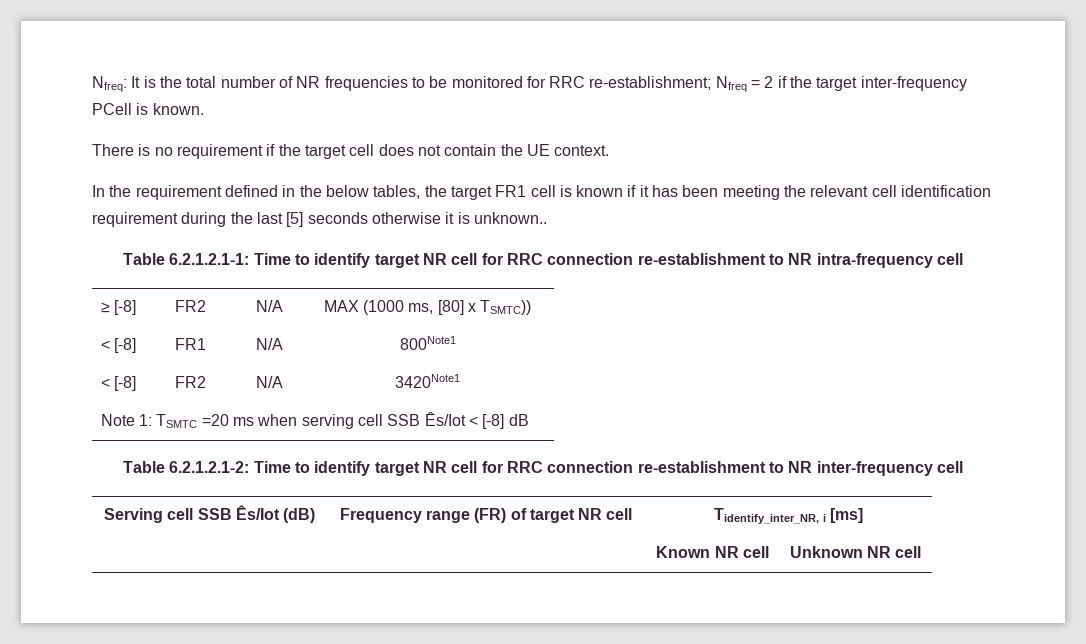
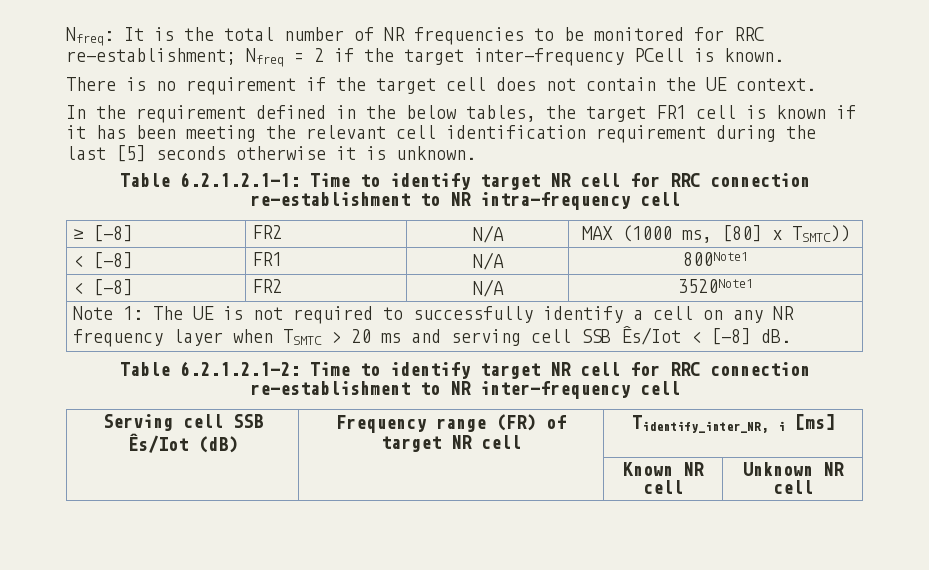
[473,212,547,224] unknown.. -> [396,146,476,160] unknown.
[394,374,460,388] 3420Note1 -> [678,279,753,293] 3520Note1
[156,414,298,428] TSMTC =20 ms when -> [153,306,795,324] [73,329,442,347] The UE is not required to successfully identify a cell on any NR frequency layer when TSMTC > 20 ms and
[508,414,529,426] dB -> [761,329,792,343] dB.

